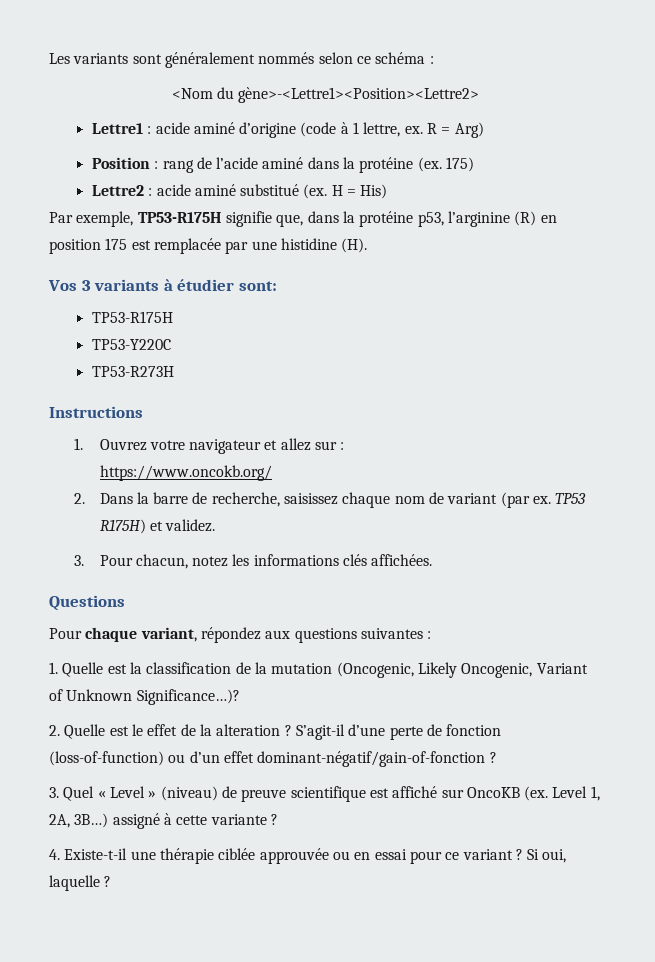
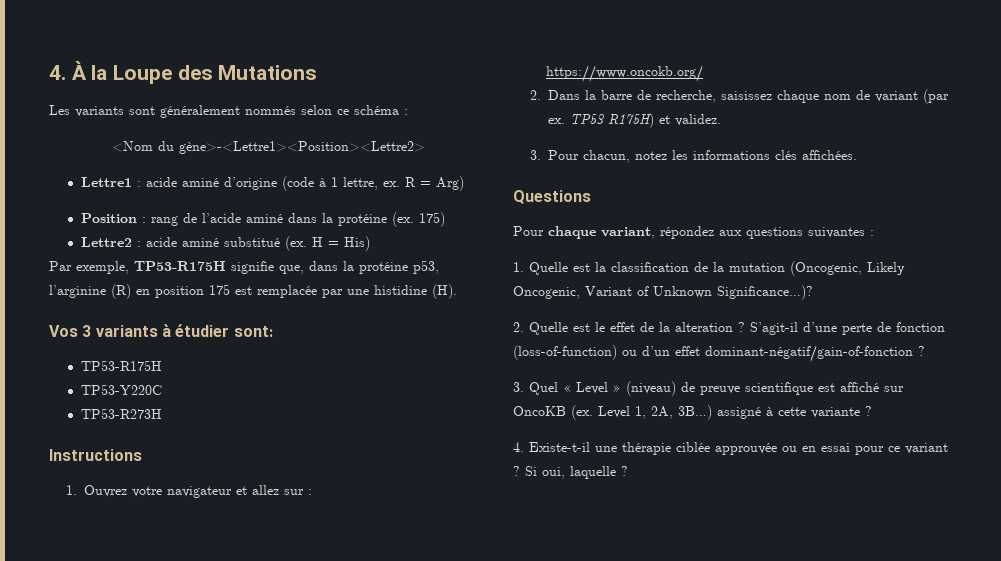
(49, 58) none -> [49,61,318,84] 4. À la Loupe des Mutations //

